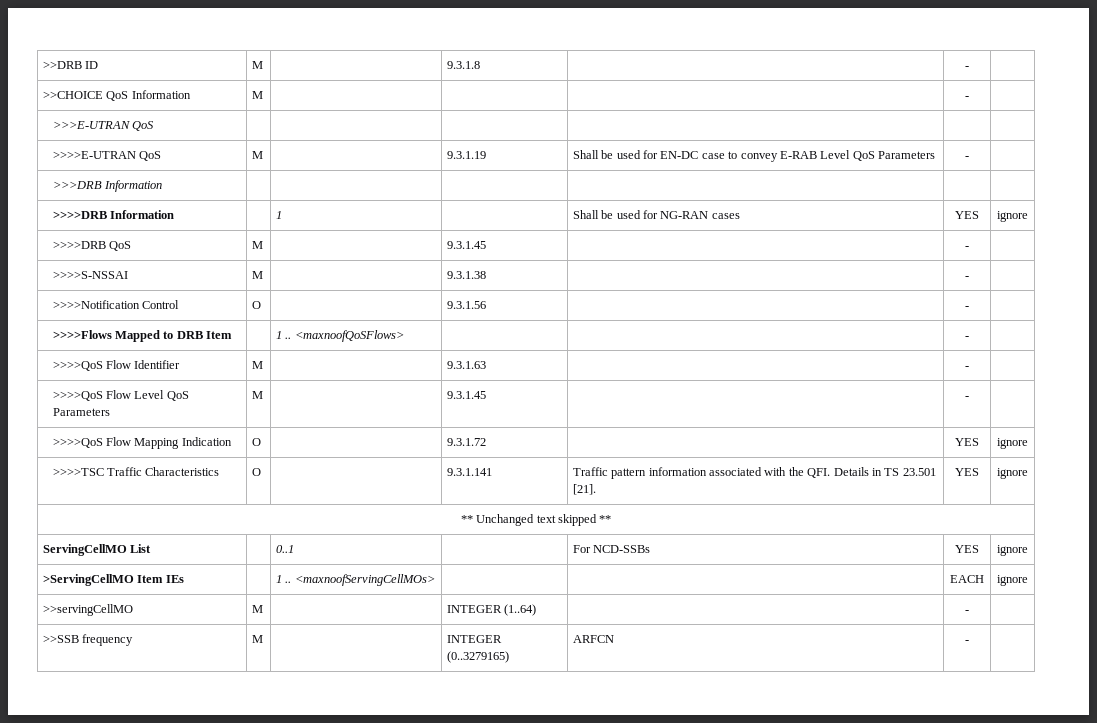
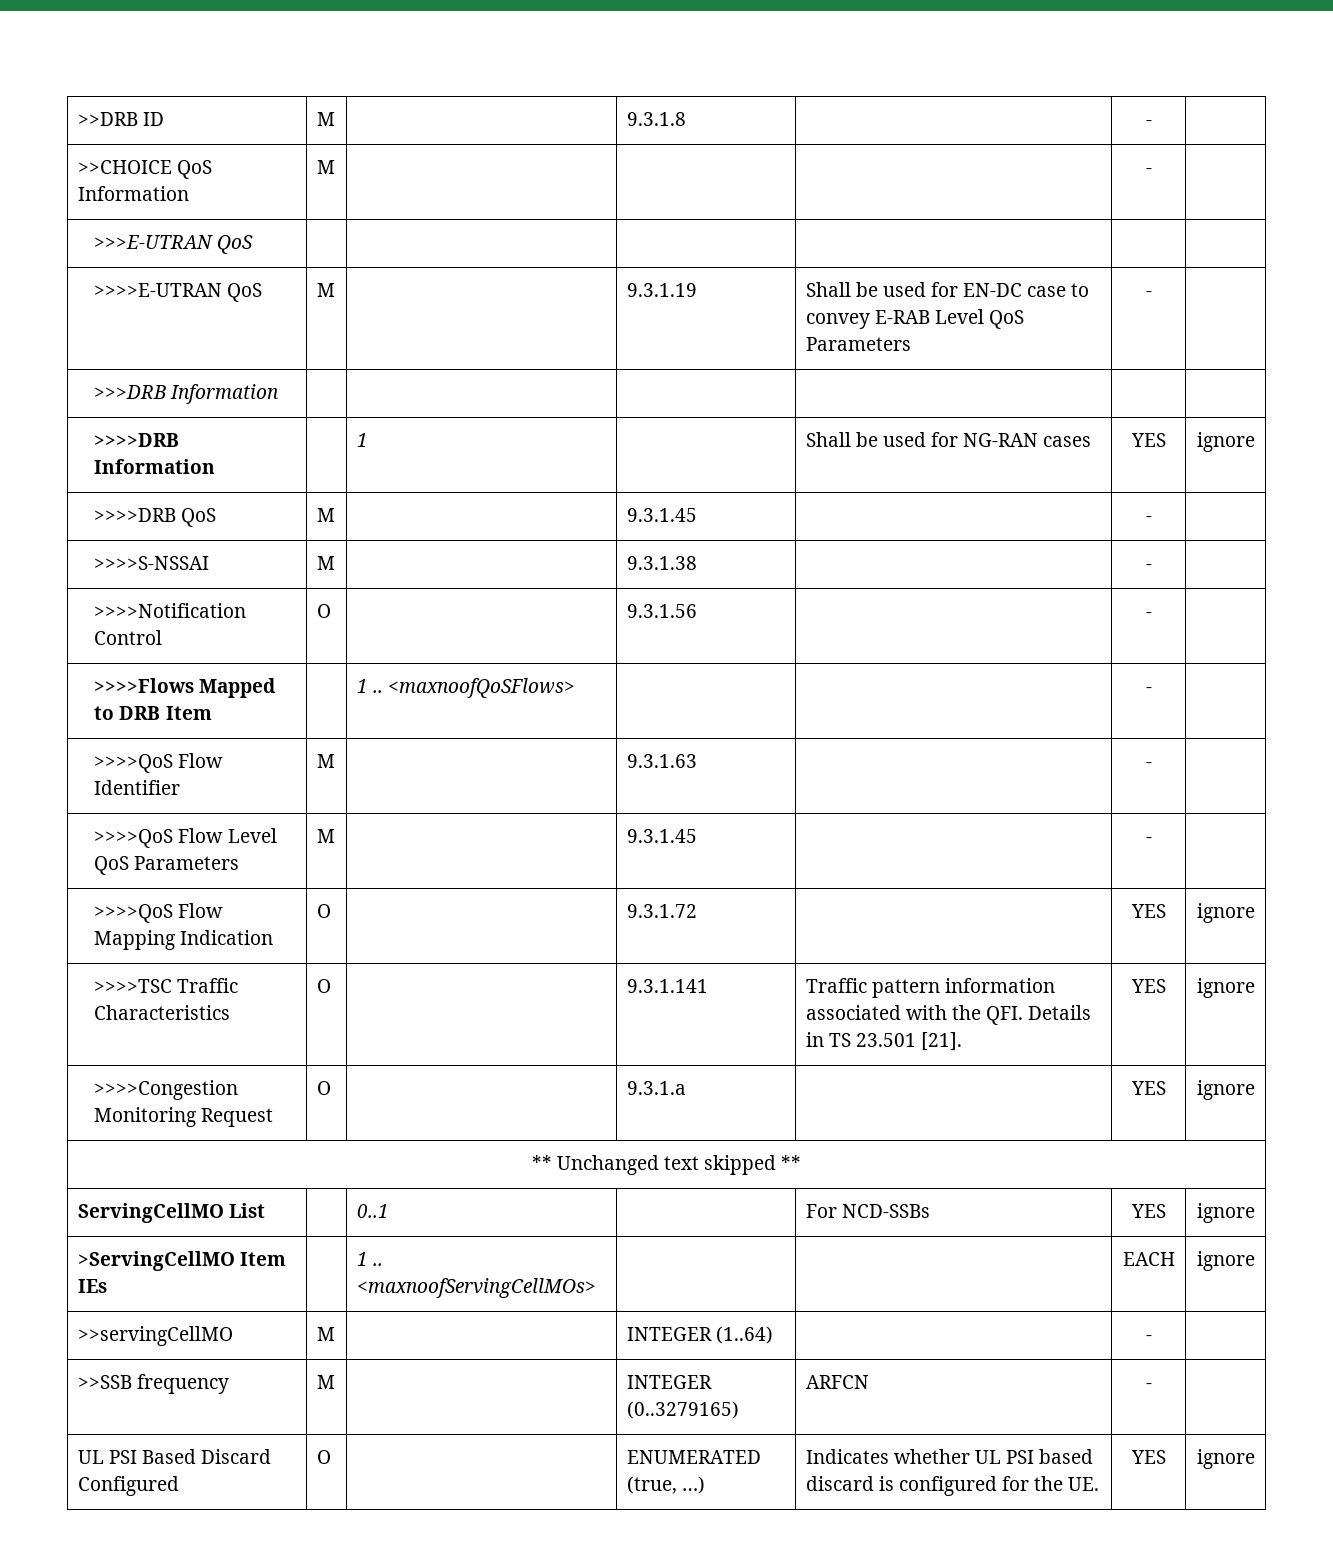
(1028, 473) none -> [94,1080,239,1100] [94,1107,274,1127] [316,1081,331,1095] [626,1081,686,1095] [1130,1081,1166,1095] [1196,1080,1255,1100] // >>>>Congestion Monitoring Request | O | | 9.3.1.a | | YES | ignore
(969, 641) none -> [77,1449,271,1464] [77,1476,179,1496] [316,1450,331,1464] [626,1450,761,1464] [626,1476,705,1494] [805,1449,1094,1464] [805,1476,1100,1496] [1130,1450,1166,1464] [1196,1449,1255,1469] // UL PSI Based Discard Configured | O | | ENUMERATED (true, …) | Indicates whether UL PSI based discard is configured for the UE. | YES | ignore

